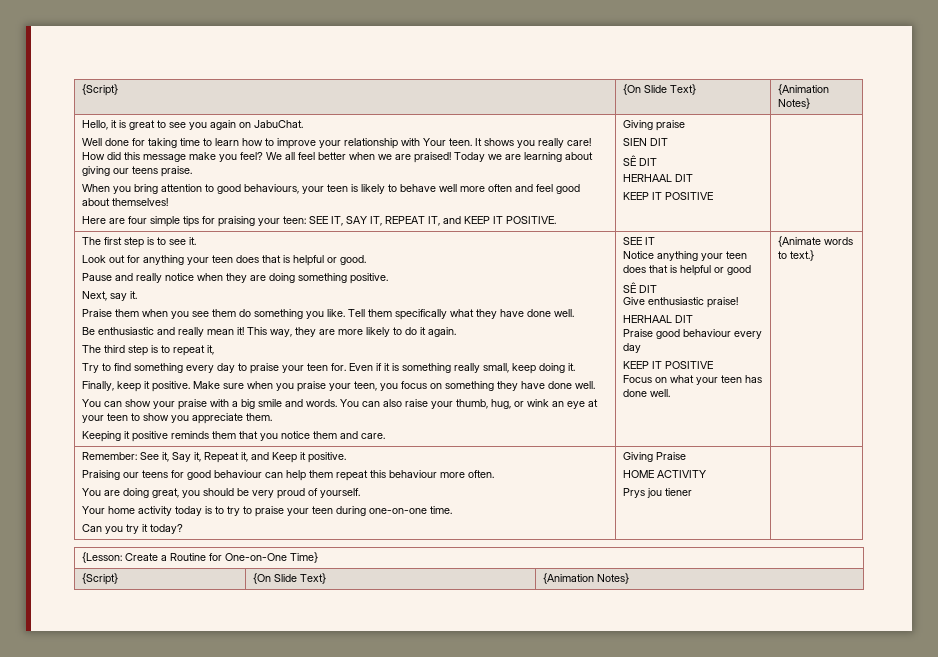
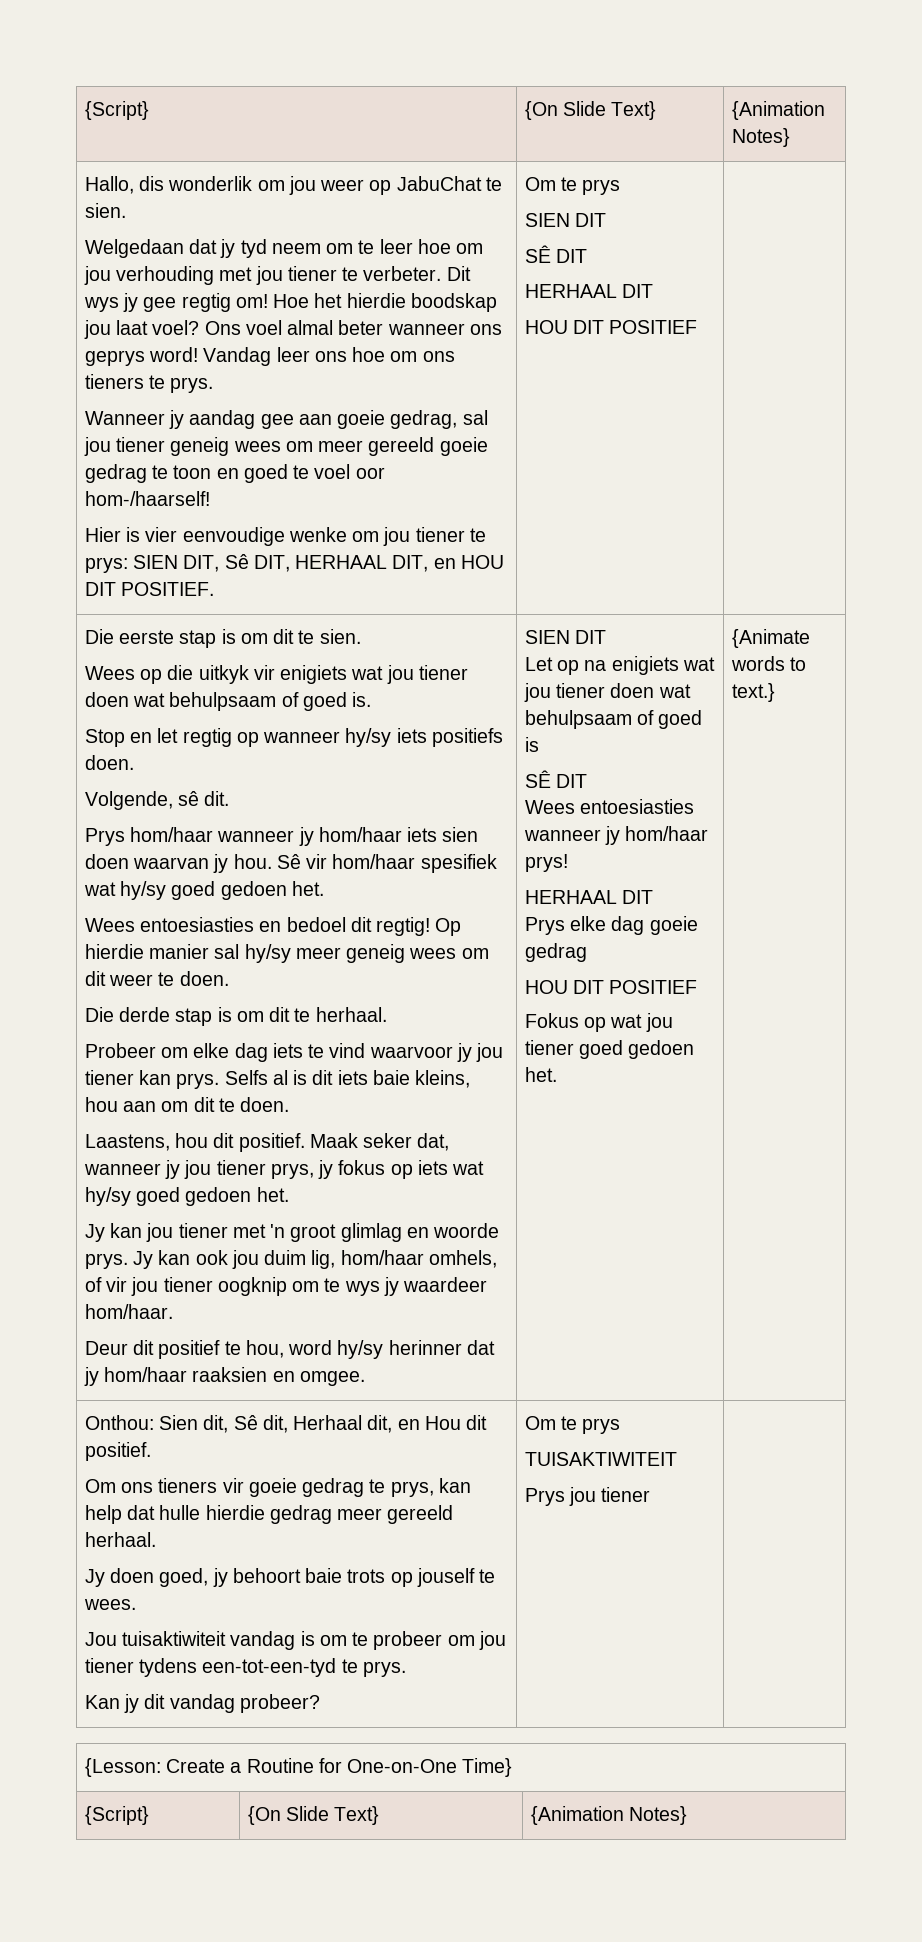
[81,120,303,130] [81,138,591,149] [81,152,593,163] [81,166,192,177] [81,184,580,194] [81,198,168,206] [81,216,556,227] [622,120,685,131] Hello, it is great to see you again on JabuChat. // Well done for taking time to learn how to improve your relationship with Your teen. It shows you really care! How did this message make you feel? We all feel better when we are praised! Today we are learning about giving our teens praise. // When you bring attention to good behaviours, your teen is likely to behave well more often and feel good about themselves! // Here are four simple tips for praising your teen: SEE IT, SAY IT, REPEAT IT, and KEEP IT POSITIVE. | Giving praise -> [84,176,502,195] [84,203,126,218] [84,239,484,258] [83,266,471,285] [83,293,497,312] [83,320,502,339] [84,347,455,366] [84,374,214,393] [84,410,488,429] [83,437,488,456] [84,464,385,483] [84,491,210,506] [84,527,486,546] [84,554,504,573] [84,582,215,596] [524,177,621,195] Hallo, dis wonderlik om jou weer op JabuChat te sien. // Welgedaan dat jy tyd neem om te leer hoe om jou verhouding met jou tiener te verbeter. Dit wys jy gee regtig om! Hoe het hierdie boodskap jou laat voel? Ons voel almal beter wanneer ons geprys word! Vandag leer ons hoe om ons tieners te prys. // Wanneer jy aandag gee aan goeie gedrag, sal jou tiener geneig wees om meer gereeld goeie gedrag te toon en goed te voel oor hom-/haarself! // Hier is vier eenvoudige wenke om jou tiener te prys: SIEN DIT, Sê DIT, HERHAAL DIT, en HOU DIT POSITIEF. | Om te prys
[622,192,713,200] [81,237,196,248] [81,255,366,266] [81,273,388,284] [81,291,137,301] [81,309,574,320] [81,327,456,337] [81,345,214,356] [81,363,575,374] [81,381,595,392] [81,399,598,410] [81,413,272,424] [81,431,385,442] [622,237,655,245] [622,251,747,261] [622,265,751,276] [622,282,657,293] [622,297,738,308] [622,315,693,323] [622,329,762,339] [622,343,641,353] [622,361,713,369] [622,375,762,385] [622,389,670,397] [777,236,853,247] [777,250,814,261] [81,452,346,463] [81,470,494,481] [81,488,360,499] [81,506,452,517] [81,524,183,534] [622,452,686,462] [622,470,706,478] KEEP IT POSITIVE | // The first step is to see it. // Look out for anything your teen does that is helpful or good. // Pause and really notice when they are doing something positive. // Next, say it. // Praise them when you see them do something you like. Tell them specifically what they have done well. // Be enthusiastic and really mean it! This way, they are more likely to do it again. // The third step is to repeat it, // Try to find something every day to praise your teen for. Even if it is something really small, keep doing it. // Finally, keep it positive. Make sure when you praise your teen, you focus on something they have done well. // You can show your praise with a big smile and words. You can also raise your thumb, hug, or wink an eye at your teen to show you appreciate them. // Keeping it positive reminds them that you notice them and care. | SEE IT // Notice anything your teen does that is helpful or good // SÊ DIT // Give enthusiastic praise! // HERHAAL DIT // Praise good behaviour every day // KEEP IT POSITIVE // Focus on what your teen has done well. | {Animate words to text.} // Remember: See it, Say it, Repeat it, and Keep it positive. // Praising our teens for good behaviour can help them repeat this behaviour more often. // You are doing great, you should be very proud of yourself. // Your home activity today is to try to praise your teen during one-on-one time. // Can you try it today? | Giving Praise // HOME ACTIVITY -> [524,320,698,334] [84,629,361,648] [84,665,468,684] [84,692,372,711] [84,728,503,747] [84,755,134,770] [84,791,230,810] [84,827,479,846] [84,854,497,873] [83,881,324,900] [84,917,462,936] [84,944,489,963] [84,971,229,986] [84,1007,387,1026] [84,1043,504,1062] [84,1070,471,1089] [84,1097,290,1112] [84,1133,450,1152] [83,1160,485,1179] [84,1187,289,1206] [84,1223,500,1242] [84,1250,497,1269] [84,1277,488,1296] [84,1304,173,1319] [84,1340,495,1359] [83,1367,365,1386] [524,630,607,644] [524,656,715,675] [523,683,691,702] [524,710,703,729] [524,737,539,752] [524,770,588,788] [524,799,695,814] [523,826,709,845] [524,854,568,872] [524,890,654,904] [524,916,698,935] [524,943,587,962] [524,980,698,994] [524,1013,673,1032] [524,1040,695,1059] [524,1067,557,1082] [731,629,810,648] [730,656,807,671] [731,683,775,702] [84,1415,488,1433] [84,1442,151,1461] [84,1478,471,1497] [84,1505,454,1524] [84,1532,156,1547] [84,1568,496,1587] [83,1599,136,1610] [84,1631,506,1650] [84,1658,406,1677] [84,1694,320,1713] [524,1416,621,1434] [524,1452,677,1466] HOU DIT POSITIEF | // Die eerste stap is om dit te sien. // Wees op die uitkyk vir enigiets wat jou tiener doen wat behulpsaam of goed is. // Stop en let regtig op wanneer hy/sy iets positiefs doen. // Volgende, sê dit. // Prys hom/haar wanneer jy hom/haar iets sien doen waarvan jy hou. Sê vir hom/haar spesifiek wat hy/sy goed gedoen het. // Wees entoesiasties en bedoel dit regtig! Op hierdie manier sal hy/sy meer geneig wees om dit weer te doen. // Die derde stap is om dit te herhaal. // Probeer om elke dag iets te vind waarvoor jy jou tiener kan prys. Selfs al is dit iets baie kleins, hou aan om dit te doen. // Laastens, hou dit positief. Maak seker dat, wanneer jy jou tiener prys, jy fokus op iets wat hy/sy goed gedoen het. // Jy kan jou tiener met 'n groot glimlag en woorde prys. Jy kan ook jou duim lig, hom/haar omhels, of vir jou tiener oogknip om te wys jy waardeer hom/haar. // Deur dit positief te hou, word hy/sy herinner dat jy hom/haar raaksien en omgee. | SIEN DIT // Let op na enigiets wat jou tiener doen wat behulpsaam of goed is // SÊ DIT // Wees entoesiasties wanneer jy hom/haar prys! // HERHAAL DIT // Prys elke dag goeie gedrag // HOU DIT POSITIEF // Fokus op wat jou tiener goed gedoen het. | {Animate words to text.} // Onthou: Sien dit, Sê dit, Herhaal dit, en Hou dit positief. // Om ons tieners vir goeie gedrag te prys, kan help dat hulle hierdie gedrag meer gereeld herhaal. // Jy doen goed, jy behoort baie trots op jouself te wees. // Jou tuisaktiwiteit vandag is om te probeer om jou tiener tydens een-tot-een-tyd te prys. // Kan jy dit vandag probeer? | Om te prys // TUISAKTIWITEIT

